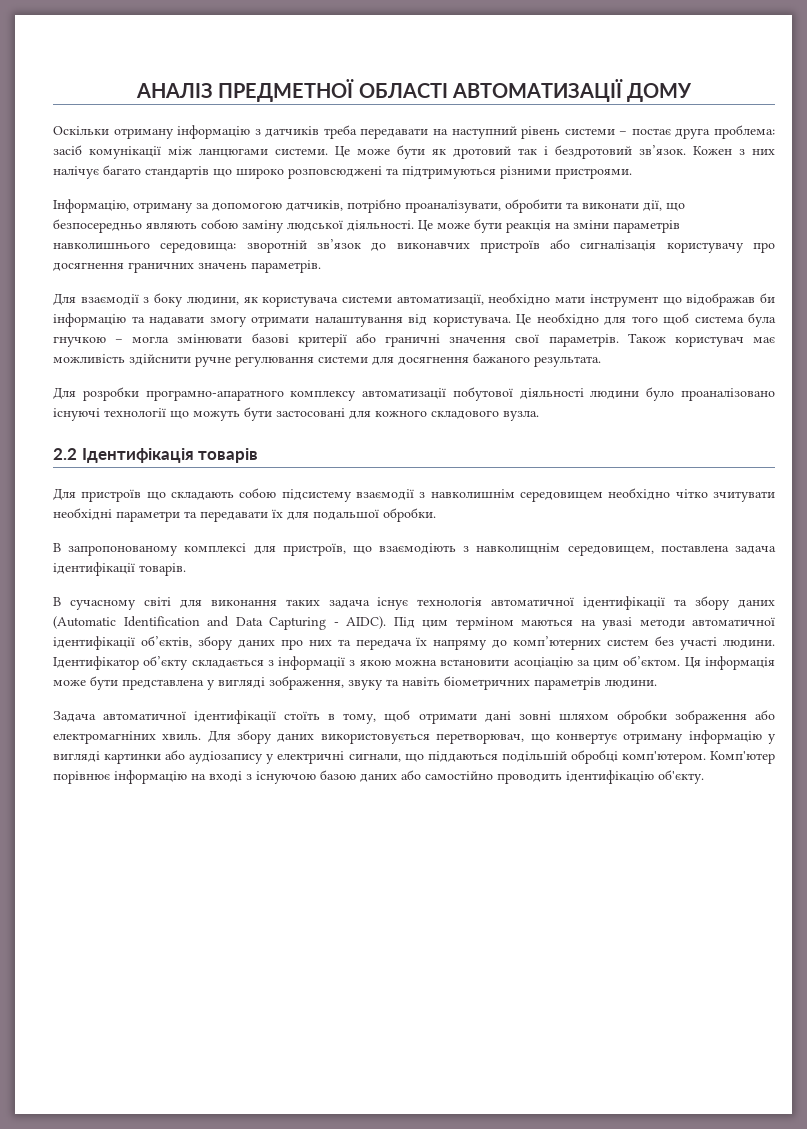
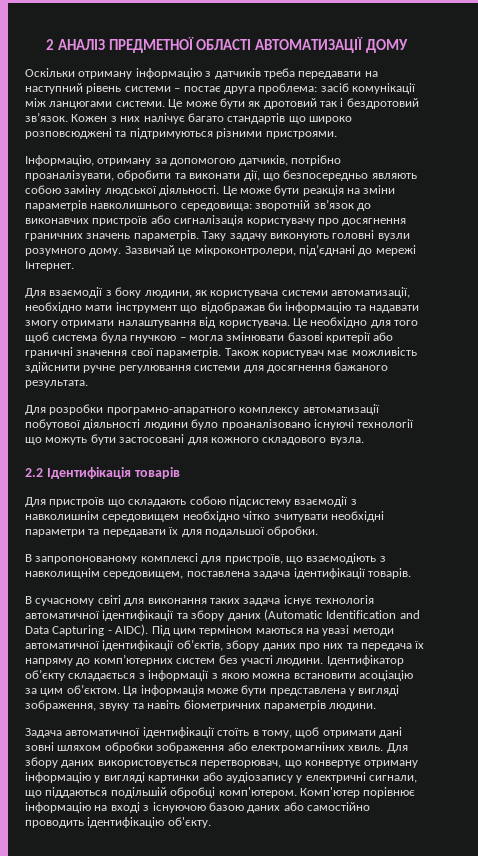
(135, 90) none -> [45,39,54,50] 2
(321, 266) none -> [202,230,410,241] [25,244,416,256] [25,261,74,271] Таку задачу виконують головні вузли розумного дому. Зазвичай це мікроконтролери, під’єднані до мережі Інтернет.

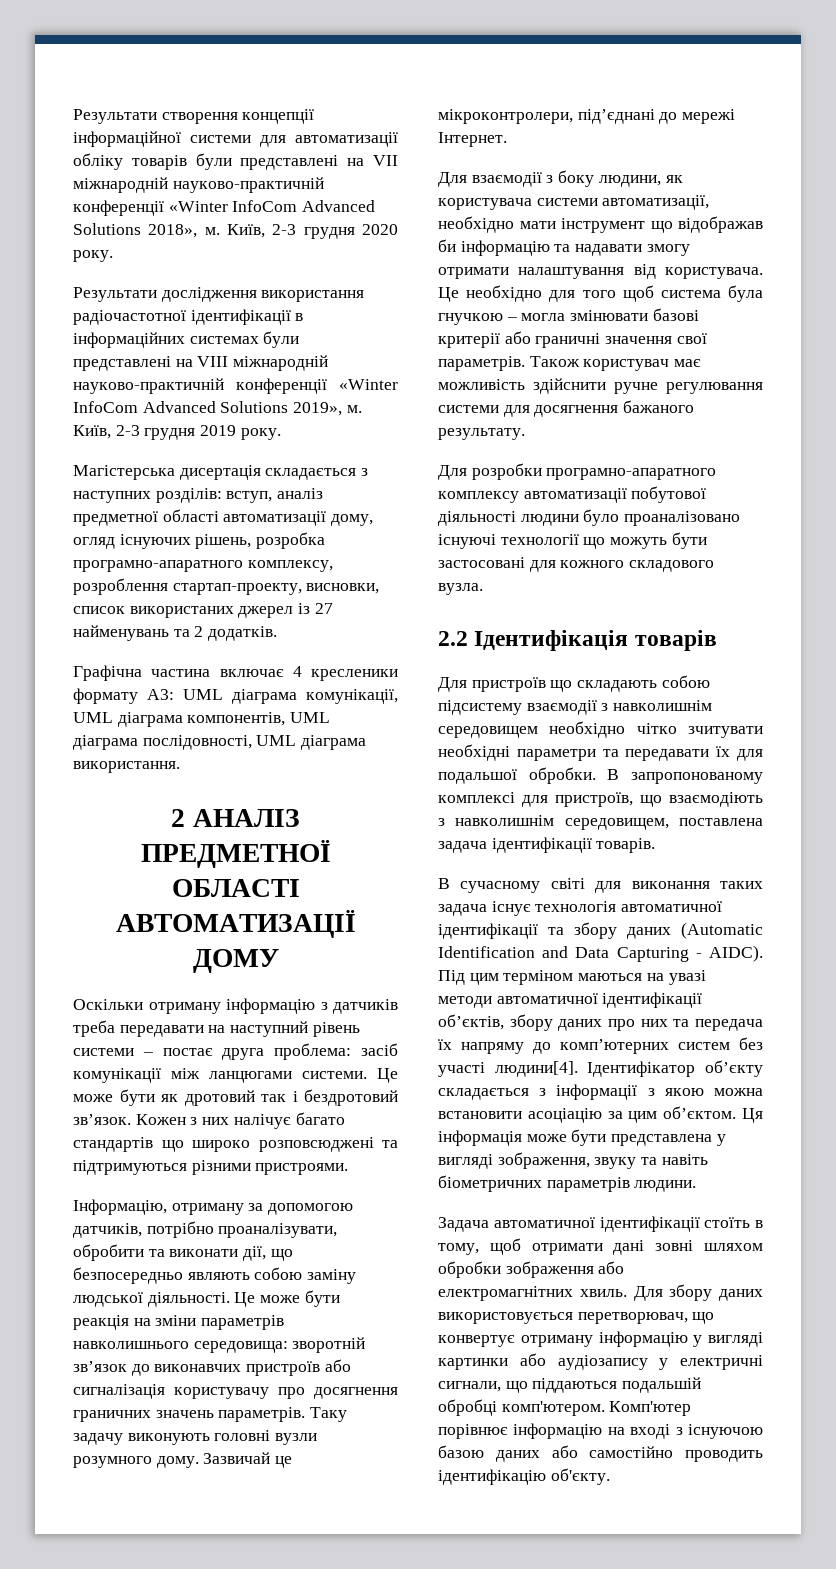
(45, 44) none -> [73,109,315,124] [73,131,398,147] [73,153,398,170] [73,177,324,193] [73,200,376,216] [73,223,398,239] [73,250,113,262] [73,287,365,302] [73,309,304,325] [73,331,300,348] [73,355,329,371] [73,378,398,394] [73,401,362,416] [73,425,281,440] [73,465,369,480] [73,488,324,503] [73,509,374,526] [73,532,326,549] [73,560,333,572] [73,578,380,595] [73,603,333,618] [73,625,278,641] [73,665,398,681] [73,688,398,704] [73,712,331,727] [73,735,367,750] [73,761,180,773] Результати створення концепції інформаційної системи для автоматизації обліку товарів були представлені на VII міжнародній науково-практичній конференції «Winter InfoCom Advanced Solutions 2018», м. Київ, 2-3 грудня 2020 року. // Результати дослідження використання радіочастотної ідентифікації в інформаційних системах були представлені на VIII міжнародній науково-практичній конференції «Winter InfoCom Advanced Solutions 2019», м. Київ, 2-3 грудня 2019 року. // Магістерська дисертація складається з наступних розділів: вступ, аналіз предметної області автоматизації дому, огляд існуючих рішень, розробка програмно-апаратного комплексу, розроблення стартап-проекту, висновки, список використаних джерел із 27 найменувань та 2 додатків. // Графічна частина включає 4 кресленики формату А3: UML діаграма комунікації, UML діаграма компонентів, UML діаграма послідовності, UML діаграма використання. //
[25,380,88,388] результата. -> [438,428,525,440] результату.
(319, 531) // -> (596, 775) none
[25,568,100,579] навколищнім -> [455,815,555,826] навколишнім
[276,658,324,666] людини. -> [494,1061,578,1077] людини[4].
[250,742,345,753] електромагніних -> [438,1286,573,1301] електромагнітних
[110,787,167,798] подільшій -> [622,1377,702,1393] подальшій

